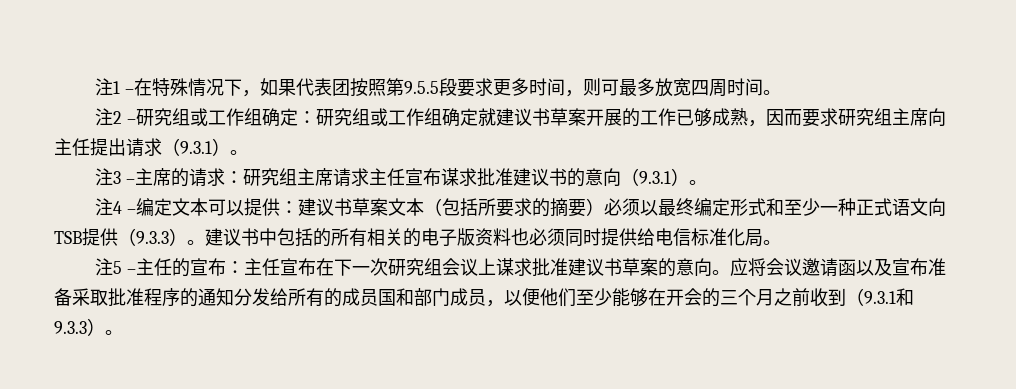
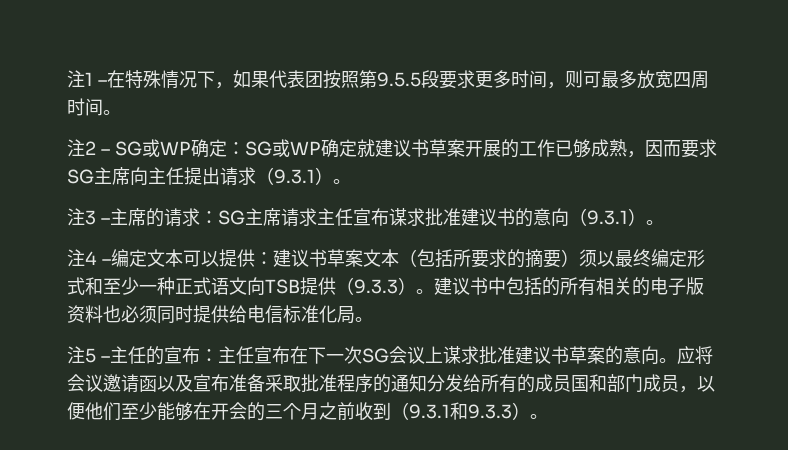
[135,108,442,127] 研究组或工作组确定：研究组或工作组 -> [114,139,321,158] SG或WP确定：SG或WP
[837,108,892,126] 研究组 -> [67,169,94,184] SG
[242,168,297,186] 研究组 -> [217,210,245,225] SG
[603,198,622,216] 必 -> (579, 258) none
[387,258,442,276] 研究组 -> [361,348,389,363] SG

